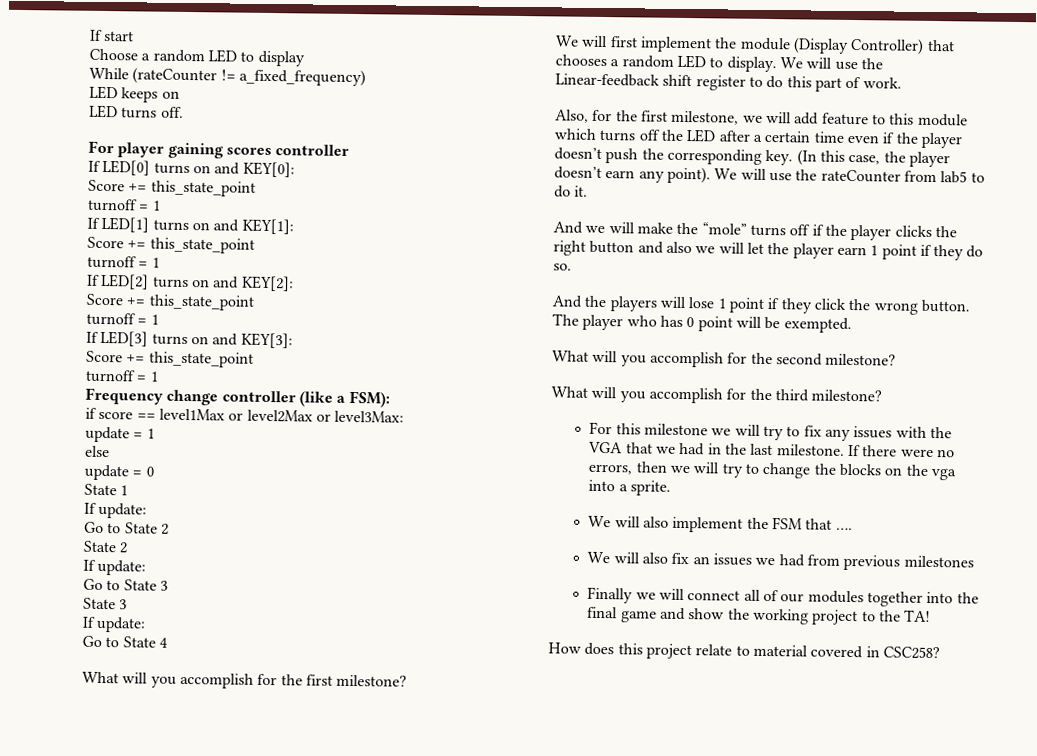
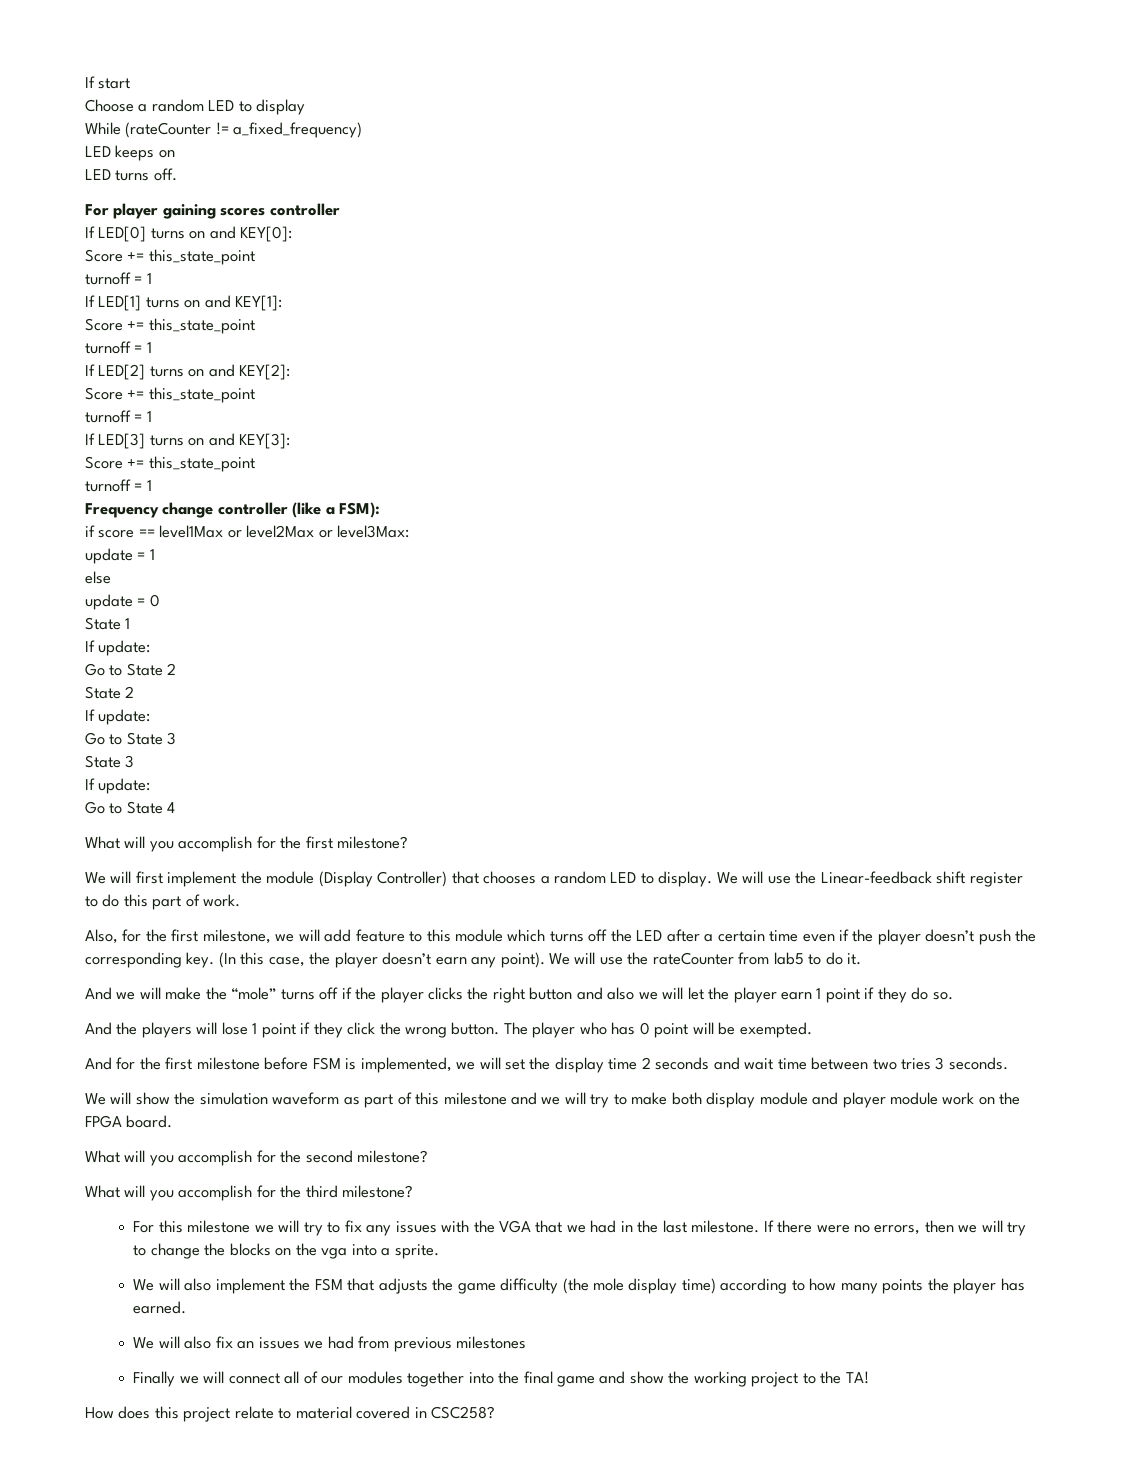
(852, 325) none -> [85,1057,1008,1073] [85,1092,1021,1108] [85,1115,173,1128] // And for the first milestone before FSM is implemented, we will set the display time 2 seconds and wait time between two tries 3 seconds. // We will show the simulation waveform as part of this milestone and we will try to make both display module and player module work on the FPGA board.
[835,527,853,531] …. -> [378,1278,1025,1294] [133,1301,187,1314] adjusts the game difficulty (the mole display time) according to how many points the player has earned.

